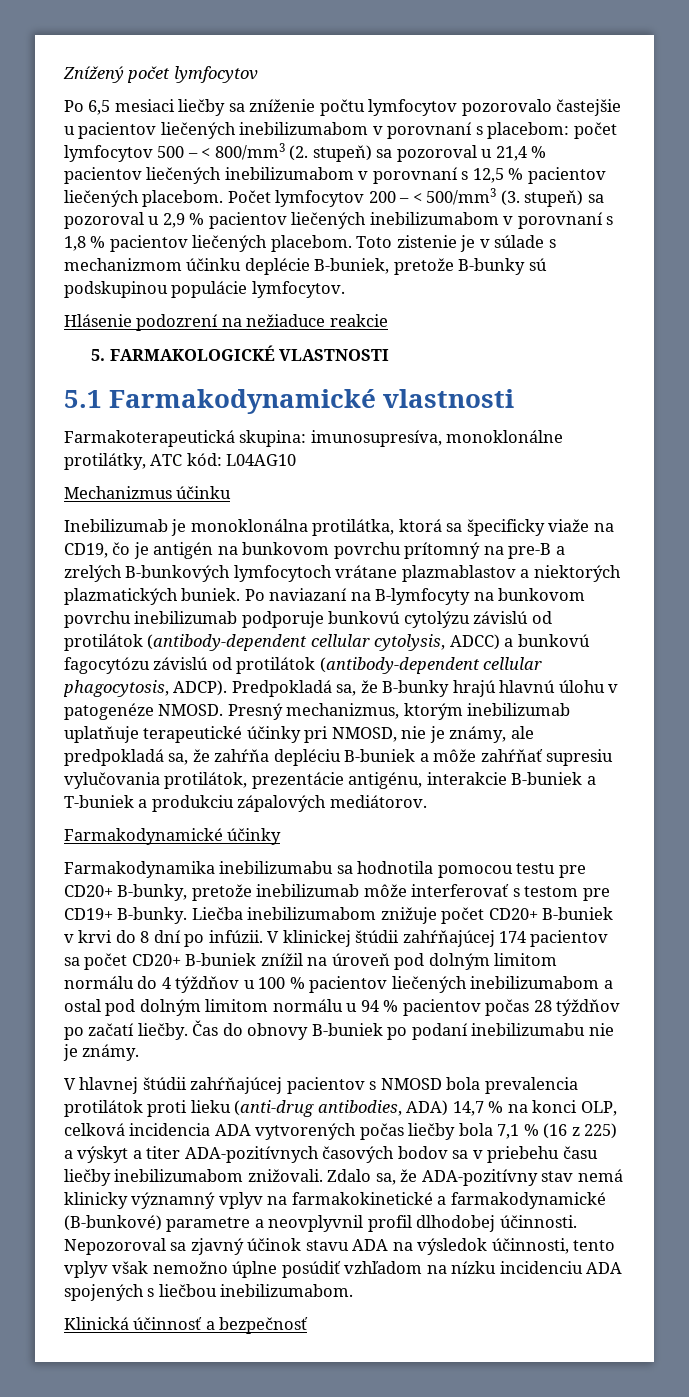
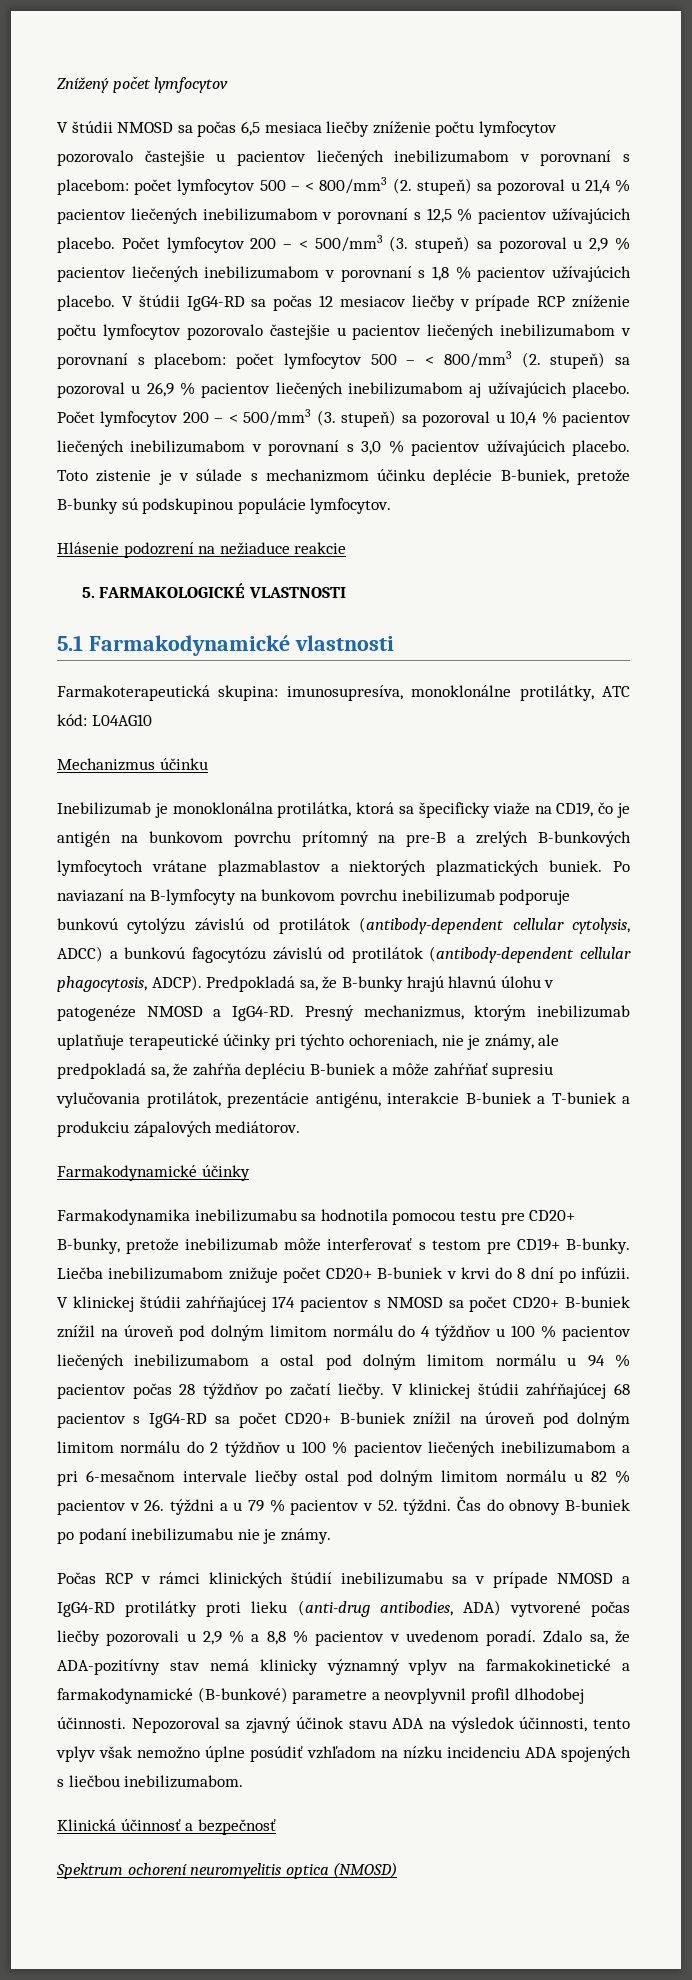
[64,99,245,116] Po 6,5 mesiaci liečby sa -> [57,121,370,137] V štúdii NMOSD sa počas 6,5 mesiaca liečby
[64,190,224,207] liečených placebom. -> [552,208,631,224] [57,237,115,253] užívajúcich placebo.
[192,235,352,252] liečených placebom. -> [552,266,632,282] [57,295,630,311] [57,324,631,340] [57,351,631,369] [57,382,630,398] [57,409,631,427] [57,440,630,456] užívajúcich placebo. V štúdii IgG4-RD sa počas 12 mesiacov liečby v prípade RCP zníženie počtu lymfocytov pozorovalo častejšie u pacientov liečených inebilizumabom v porovnaní s placebom: počet lymfocytov 500 – < 800/mm3 (2. stupeň) sa pozoroval u 26,9 % pacientov liečených inebilizumabom aj užívajúcich placebo. Počet lymfocytov 200 – < 500/mm3 (3. stupeň) sa pozoroval u 10,4 % pacientov liečených inebilizumabom v porovnaní s 3,0 % pacientov užívajúcich placebo.
[158,704,224,716] NMOSD. -> [146,1006,295,1021] NMOSD a IgG4-RD.
[331,727,397,742] NMOSD, -> [300,1034,437,1050] týchto ochoreniach,
(609, 938) none -> [373,1297,443,1308] s NMOSD
(188, 1031) none -> [391,1383,630,1399] [57,1412,630,1428] [57,1441,630,1457] [57,1470,630,1486] [57,1499,452,1515] V klinickej štúdii zahŕňajúcej 68 pacientov s IgG4-RD sa počet CD20+ B-buniek znížil na úroveň pod dolným limitom normálu do 2 týždňov u 100 % pacientov liečených inebilizumabom a pri 6-mesačnom intervale liečby ostal pod dolným limitom normálu u 82 % pacientov v 26. týždni a u 79 % pacientov v 52. týždni.
[64,1077,578,1094] [64,1100,143,1117] V hlavnej štúdii zahŕňajúcej pacientov s NMOSD bola prevalencia protilátok -> [57,1572,630,1588] [57,1601,198,1617] Počas RCP v rámci klinických štúdií inebilizumabu sa v prípade NMOSD a IgG4-RD protilátky
[452,1100,617,1116] [64,1123,618,1140] [64,1146,598,1163] [64,1169,323,1186] 14,7 % na konci OLP, celková incidencia ADA vytvorených počas liečby bola 7,1 % (16 z 225) a výskyt a titer ADA-pozitívnych časových bodov sa v priebehu času liečby inebilizumabom znižovali. -> [509,1601,630,1617] [57,1630,537,1646] vytvorené počas liečby pozorovali u 2,9 % a 8,8 % pacientov v uvedenom poradí.
(309, 1325) none -> [56,1862,398,1879] // Spektrum ochorení neuromyelitis optica (NMOSD)

